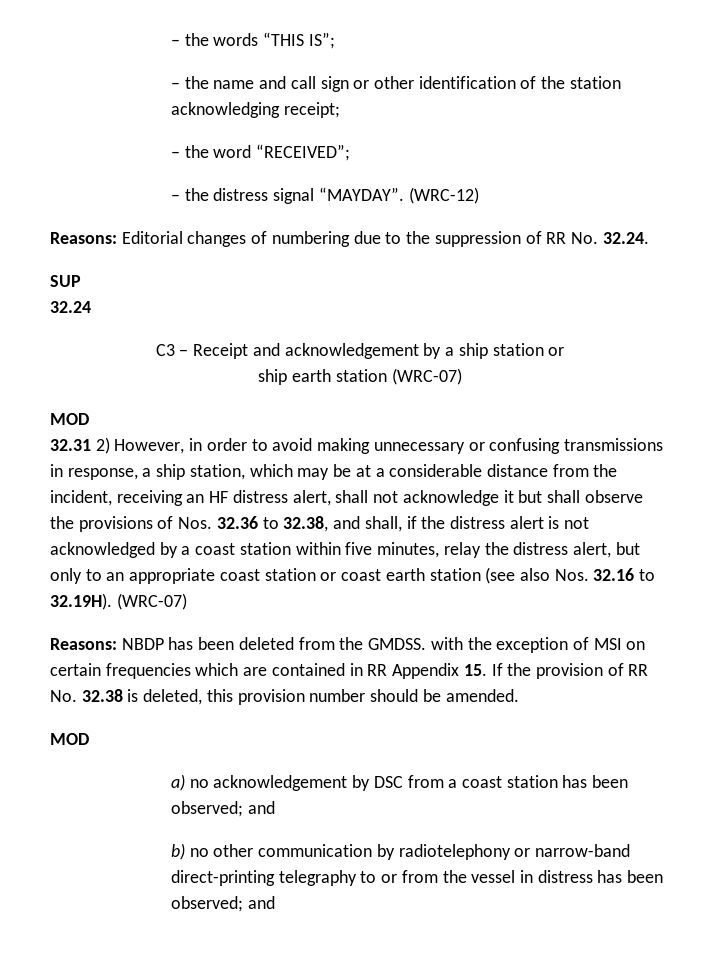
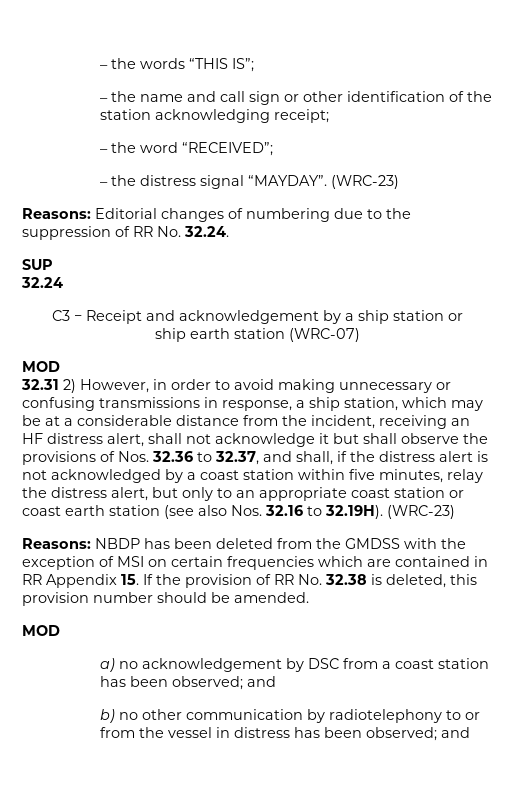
[408,187,479,204] (WRC-12) -> [331,175,400,189] (WRC-23)
[283,516,329,532] 32.38, -> [215,451,259,465] 32.37,
[116,593,187,610] (WRC-07) -> [387,505,455,519] (WRC-23)
[368,638,427,650] GMDSS. -> [345,538,400,549] GMDSS
[514,844,631,857] [170,870,357,886] or narrow-band direct-printing telegraphy -> (443, 716) none

